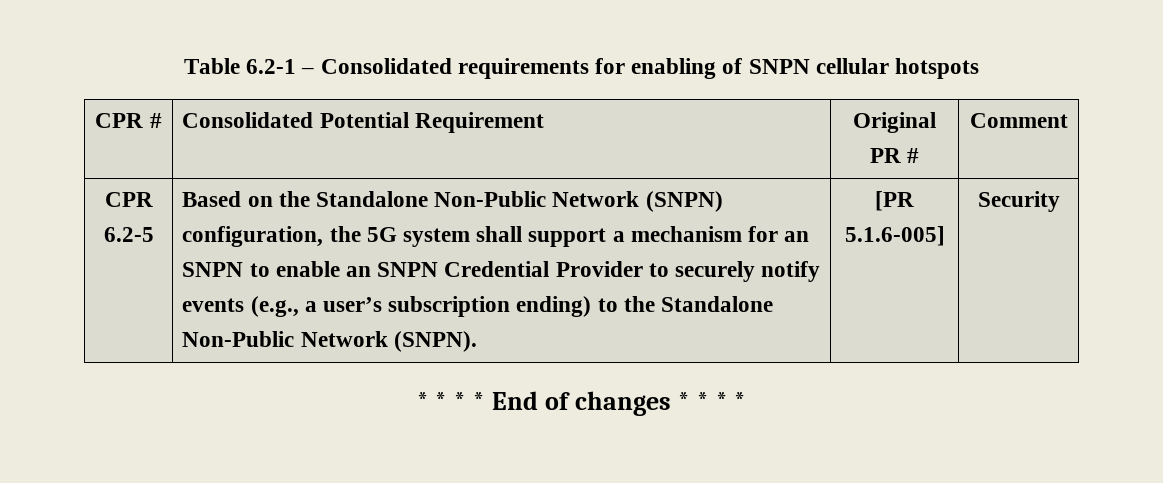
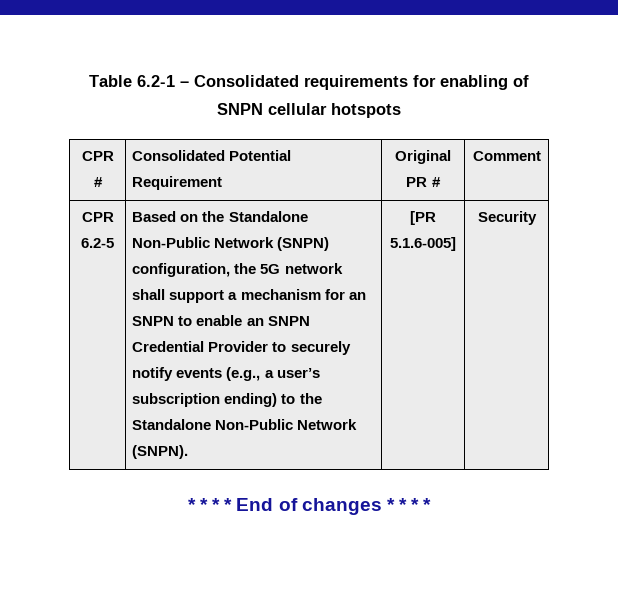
[402,228,470,247] system -> [284,263,343,274] network

